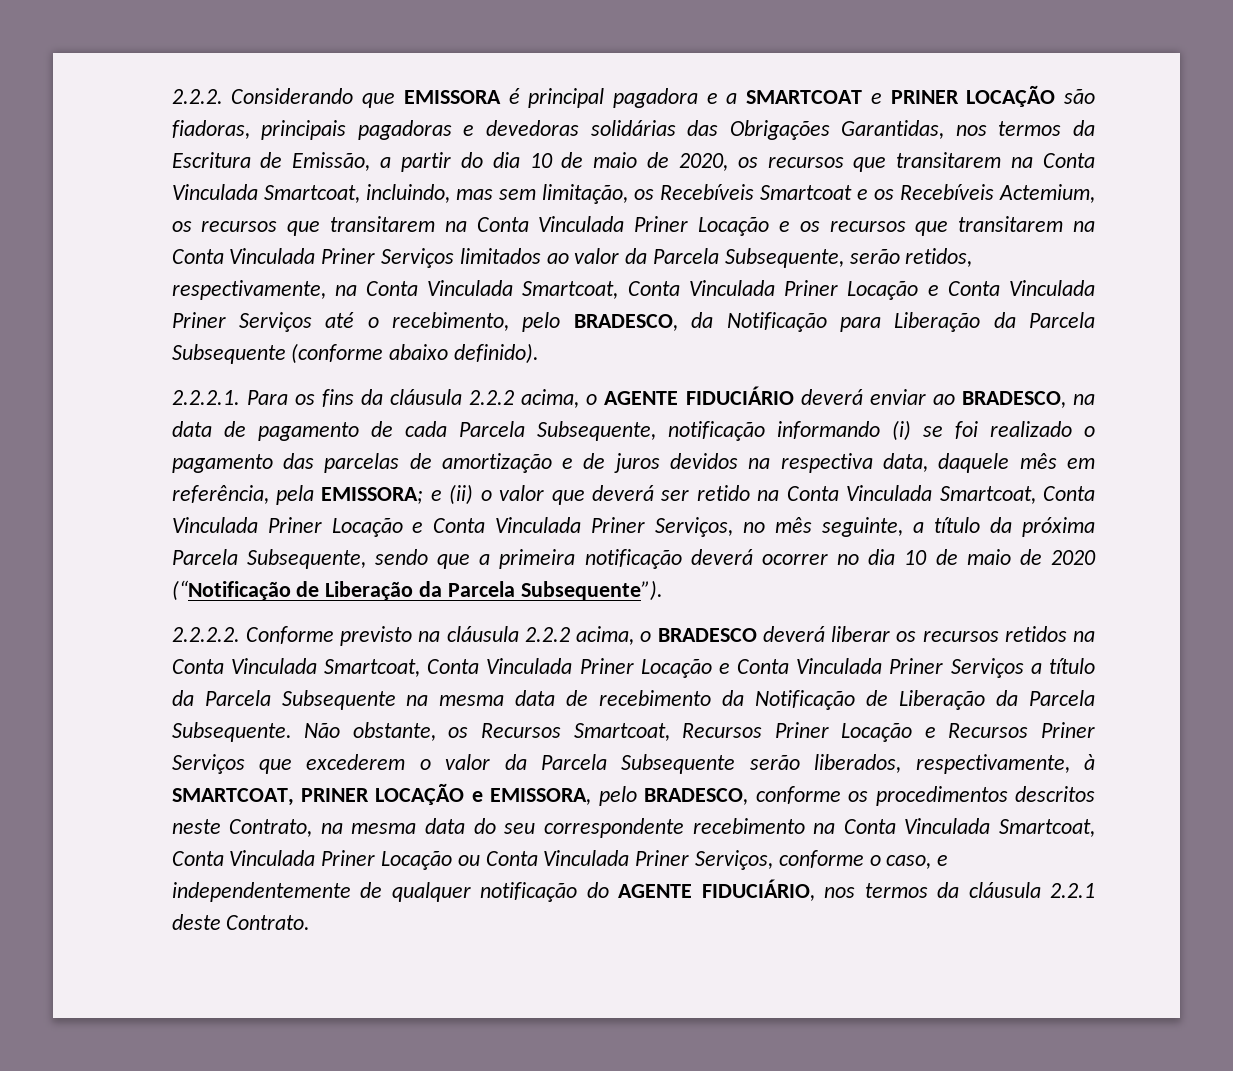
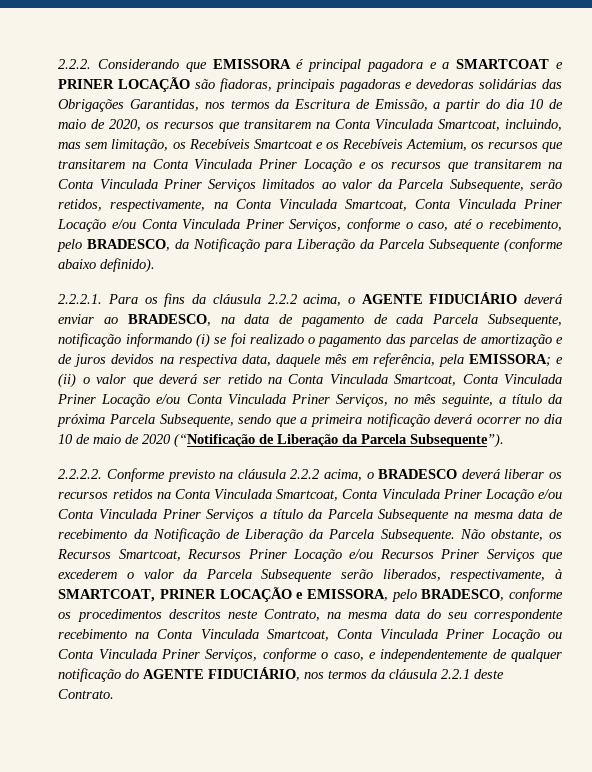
[927,280,1096,296] [171,312,312,332] e Conta Vinculada Priner Serviços -> [111,218,449,232] e/ou Conta Vinculada Priner Serviços, conforme o caso,
[412,522,424,533] e -> [156,394,181,404] e/ou
[718,663,730,674] e -> [538,489,562,499] e/ou
[924,727,936,738] e -> [349,549,374,559] e/ou

